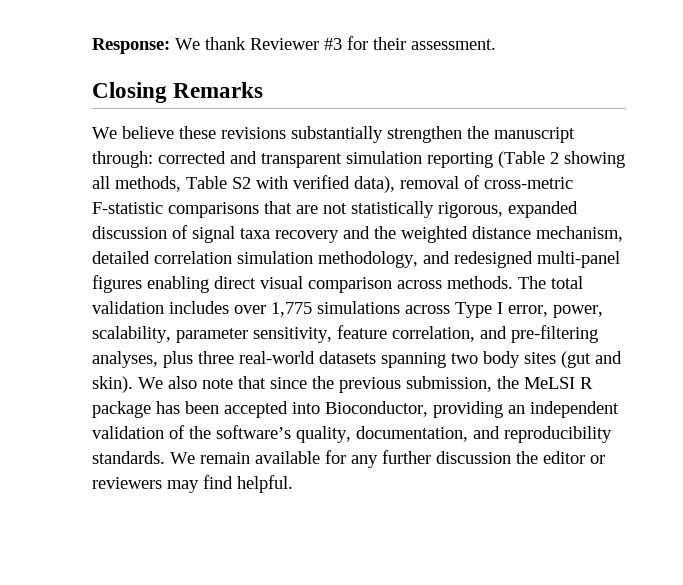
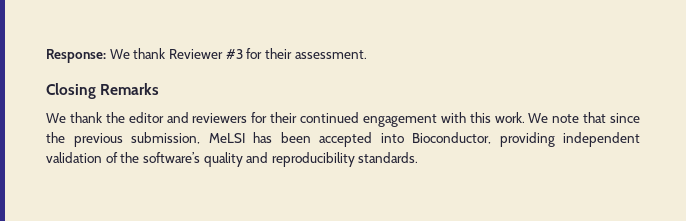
[122,126,575,143] [92,151,625,168] [92,175,573,193] [92,201,578,218] [92,225,623,243] [92,251,620,268] [92,275,583,293] [92,301,603,318] [92,325,598,343] [92,351,622,368] [92,376,197,393] believe these revisions substantially strengthen the manuscript through: corrected and transparent simulation reporting (Table 2 showing all methods, Table S2 with verified data), removal of cross-metric F-statistic comparisons that are not statistically rigorous, expanded discussion of signal taxa recovery and the weighted distance mechanism, detailed correlation simulation methodology, and redesigned multi-panel figures enabling direct visual comparison across methods. The total validation includes over 1,775 simulations across Type I error, power, scalability, parameter sensitivity, feature correlation, and pre-filtering analyses, plus three real-world datasets spanning two body sites (gut and skin). We also -> [69,112,549,127] thank the editor and reviewers for their continued engagement with this work. We
[497,376,593,389] [92,401,151,418] the MeLSI R package -> [208,133,245,143] MeLSI
[508,405,525,414] an -> (555, 139) none
[296,426,468,443] quality, documentation, -> [203,152,243,167] quality
[170,450,605,468] [92,475,293,493] We remain available for any further discussion the editor or reviewers may find helpful. -> (419, 157) none

